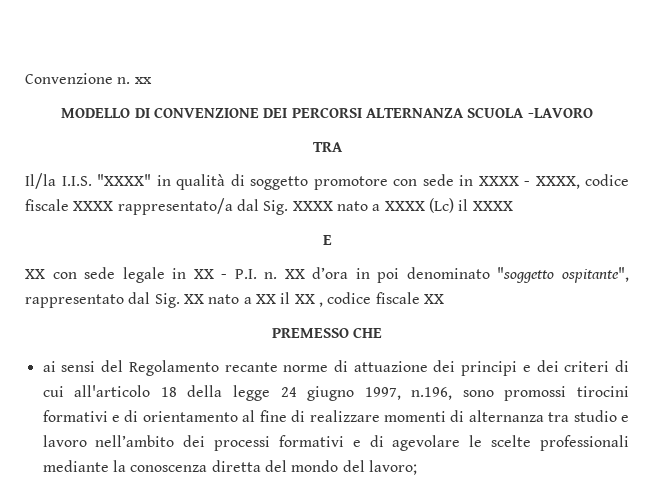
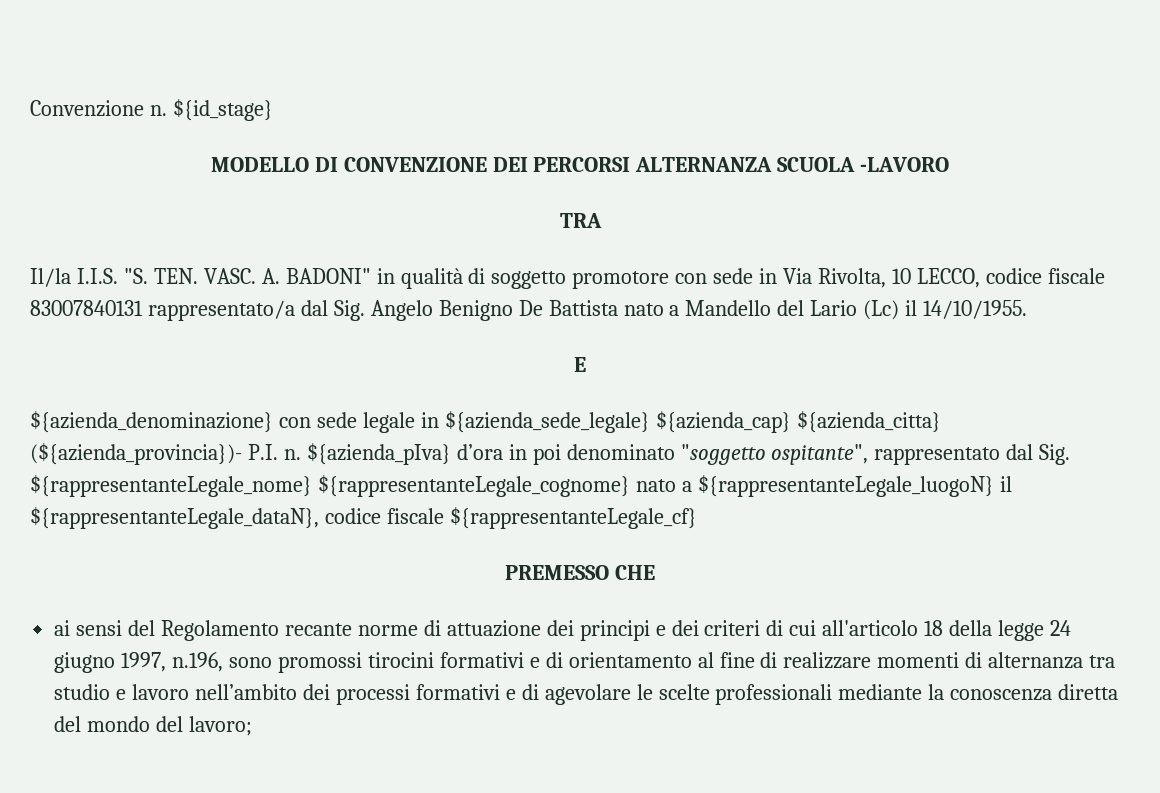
[134,77,152,84] xx -> [172,99,273,121] ${id_stage}
[97,174,151,186] "XXXX" -> [123,268,371,284] "S. TEN. VASC. A. BADONI"
[478,174,629,189] [25,199,114,211] XXXX - XXXX, codice fiscale XXXX -> [783,268,1105,288] [30,300,143,316] Via Rivolta, 10 LECCO, codice fiscale 83007840131
[292,201,425,211] XXXX nato a XXXX -> [370,300,858,321] Angelo Benigno De Battista nato a Mandello del Lario
[472,201,513,211] XXXX -> [923,300,1028,319] 14/10/1955.
[25,269,45,279] XX -> [30,411,273,433] ${azienda_denominazione}
[193,269,228,279] XX - -> [444,411,941,433] [30,443,242,465] ${azienda_sede_legale} ${azienda_cap} ${azienda_citta} (${azienda_provincia})-
[284,269,305,279] XX -> [306,443,451,465] ${azienda_pIva}
[183,292,444,307] XX nato a XX il XX , codice fiscale XX -> [30,475,1012,497] [30,507,697,529] ${rappresentanteLegale_nome} ${rappresentanteLegale_cognome} nato a ${rappresentanteLegale_luogoN} il ${rappresentanteLegale_dataN}, codice fiscale ${rappresentanteLegale_cf}

